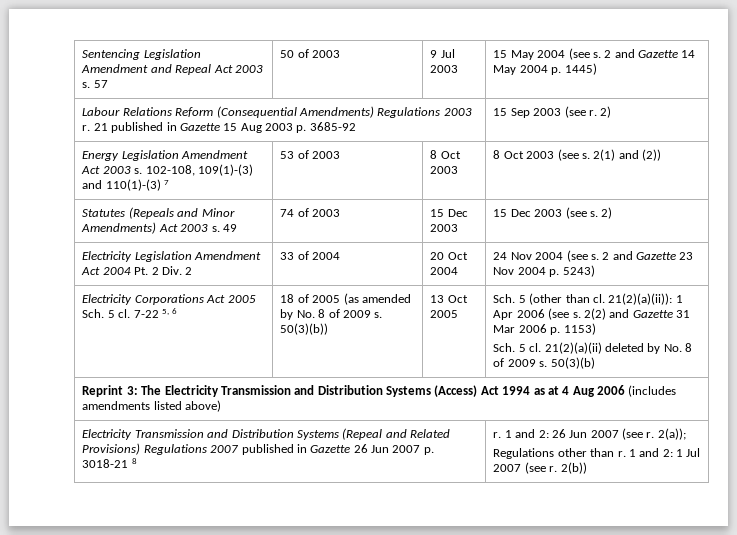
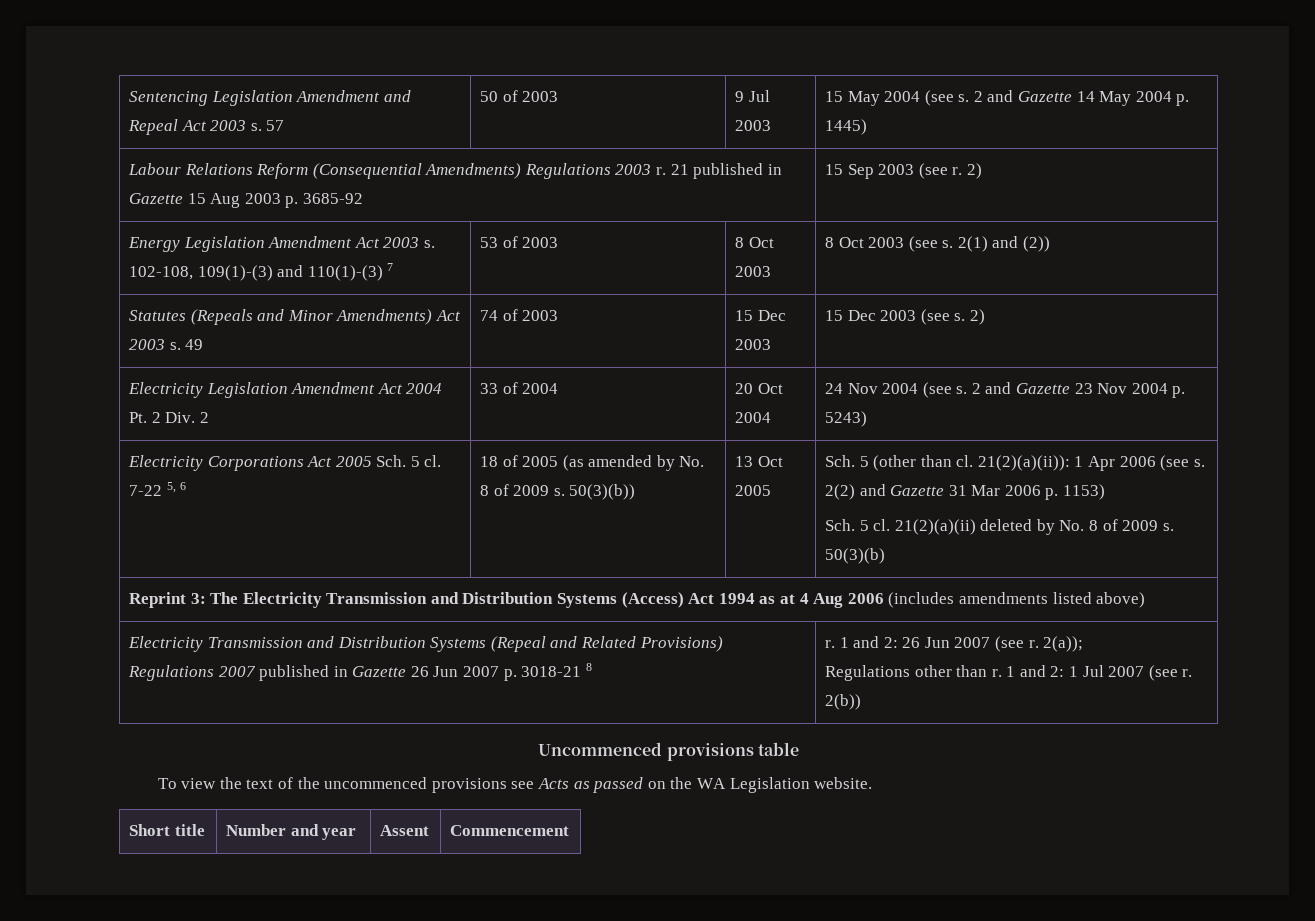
(587, 468) none -> [538,742,799,761] [157,777,873,793] [128,824,205,836] [225,824,357,840] [379,825,429,836] [449,825,569,836] // Uncommenced provisions table // To view the text of the uncommenced provisions see Acts as passed on the WA Legislation website. // Short title | Number and year | Assent | Commencement

